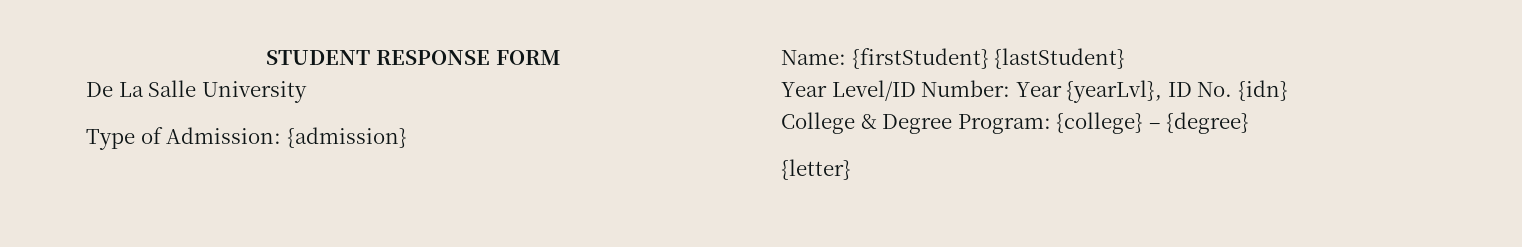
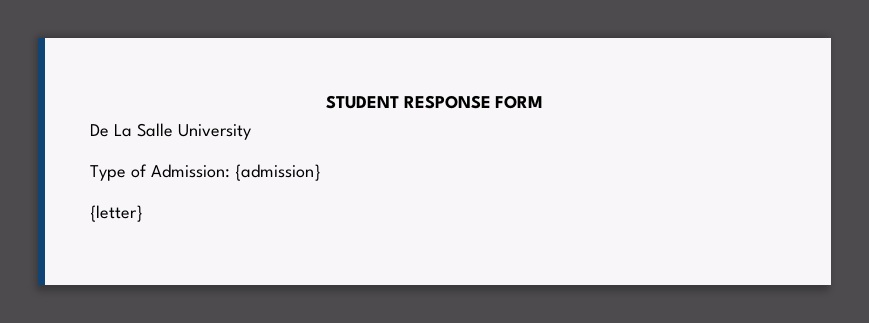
[781,48,1126,69] [781,80,1288,103] [781,112,1250,134] // Name: {firstStudent} {lastStudent} // Year Level/ID Number: Year {yearLvl}, ID No. {idn} // College & Degree Program: {college} – {degree} -> (321, 172) none

